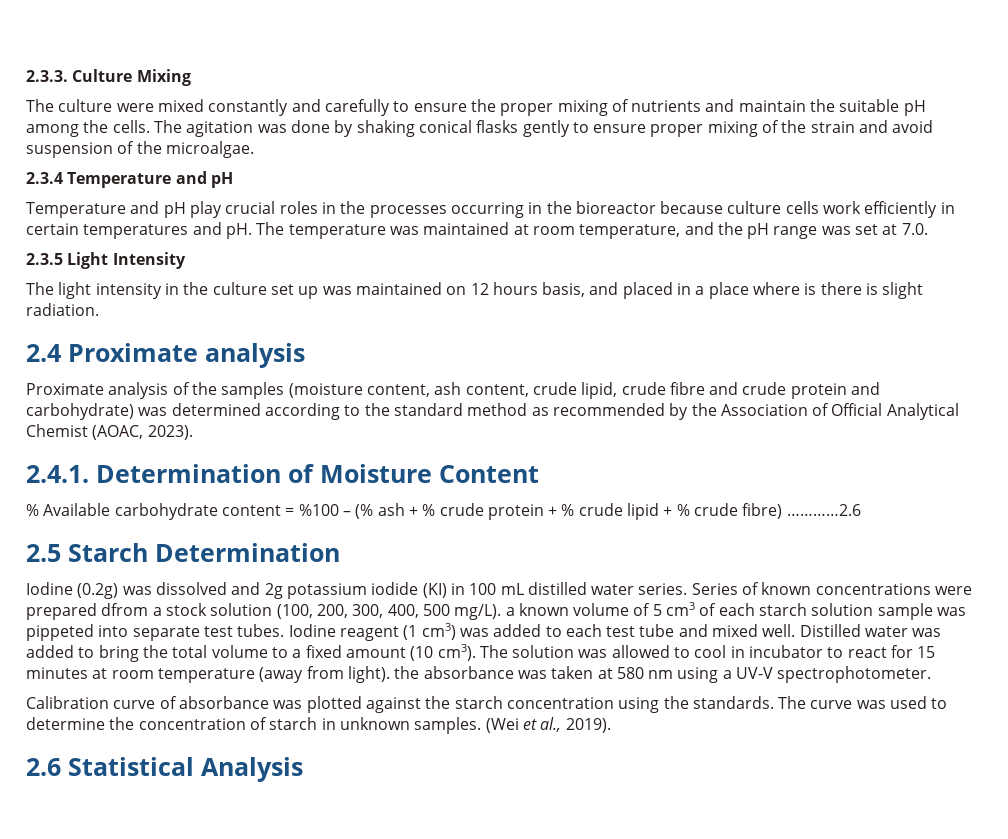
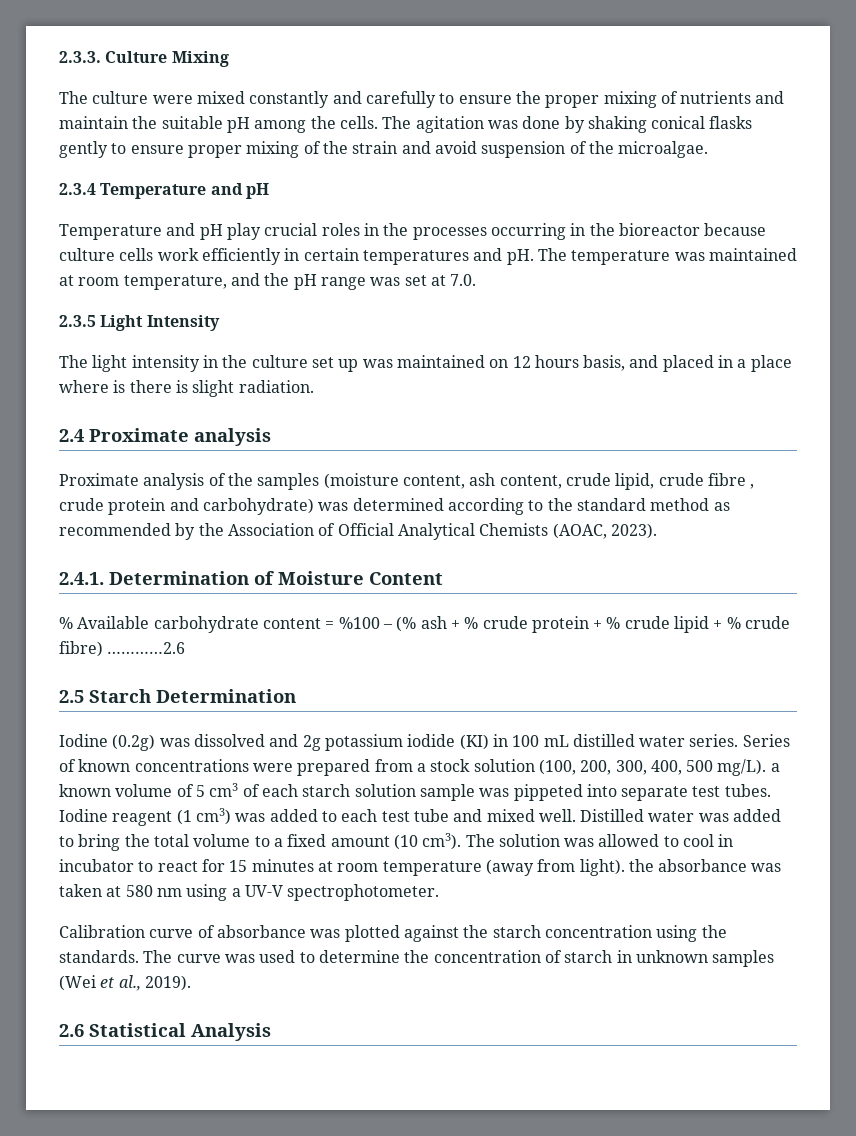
[709,382,739,395] and -> [750,484,755,489] ,
[26,424,88,437] Chemist -> [479,523,549,536] Chemists
[101,603,149,616] dfrom -> [374,759,413,772] from
[414,717,482,734] samples. -> [712,950,775,967] samples

